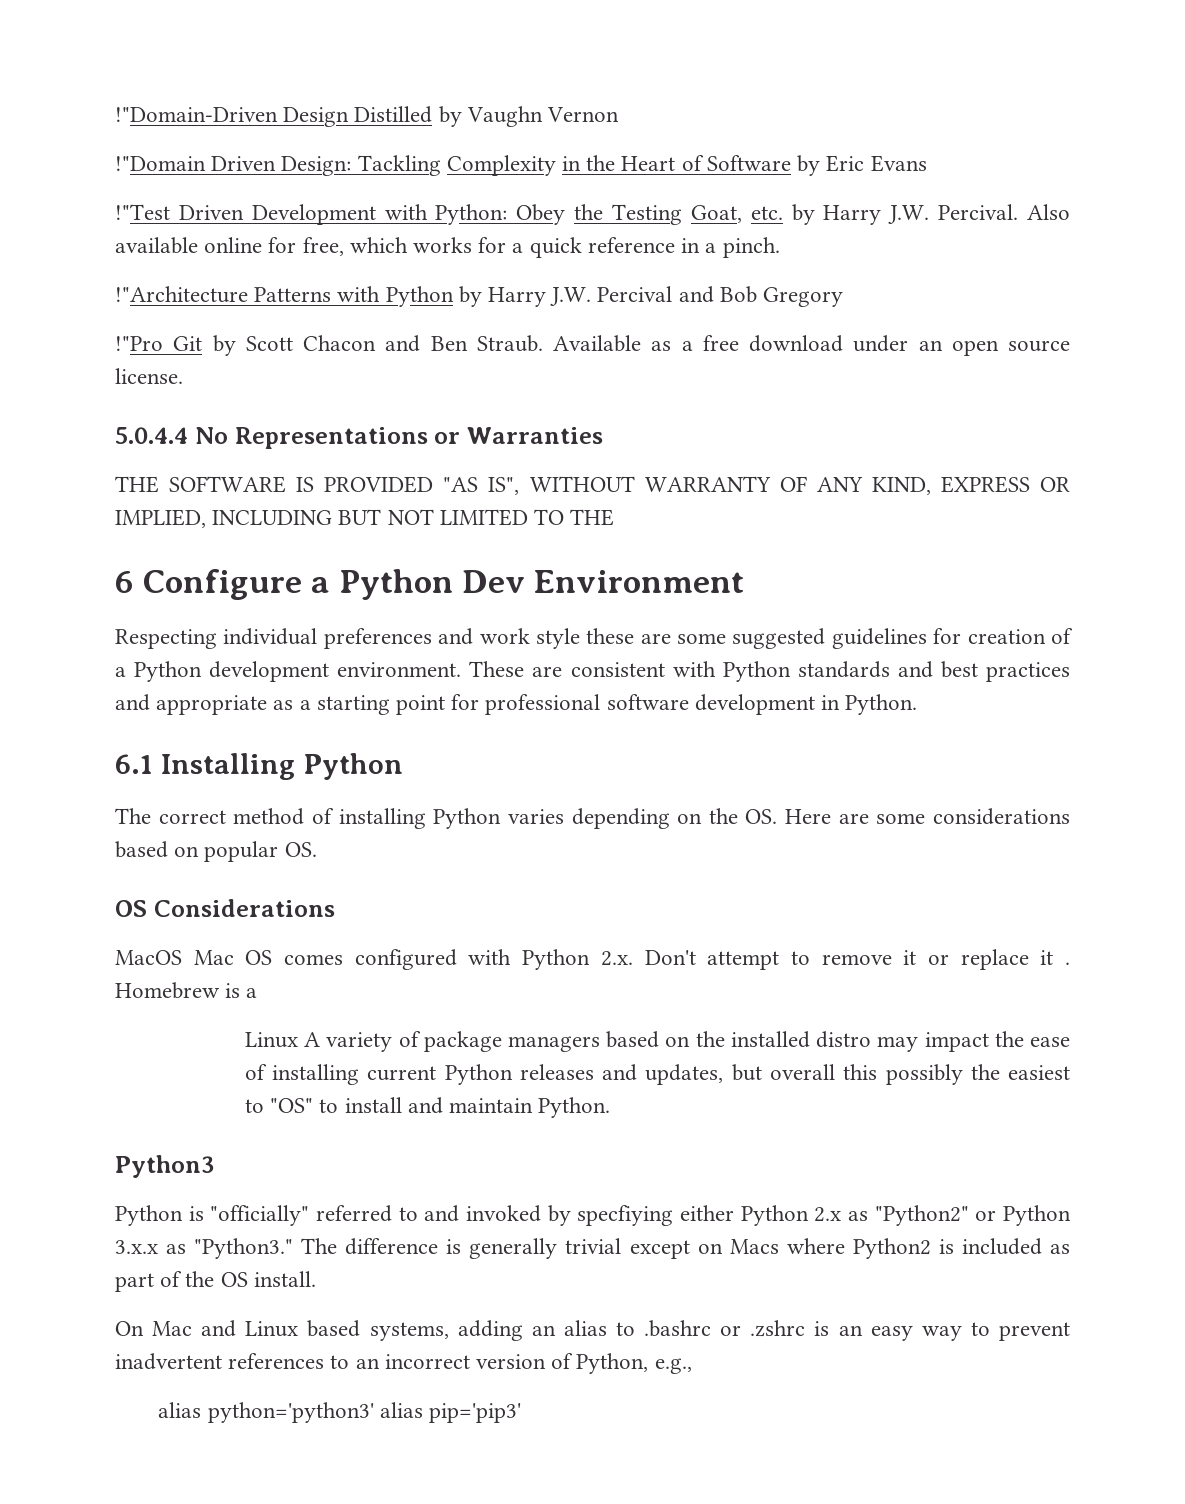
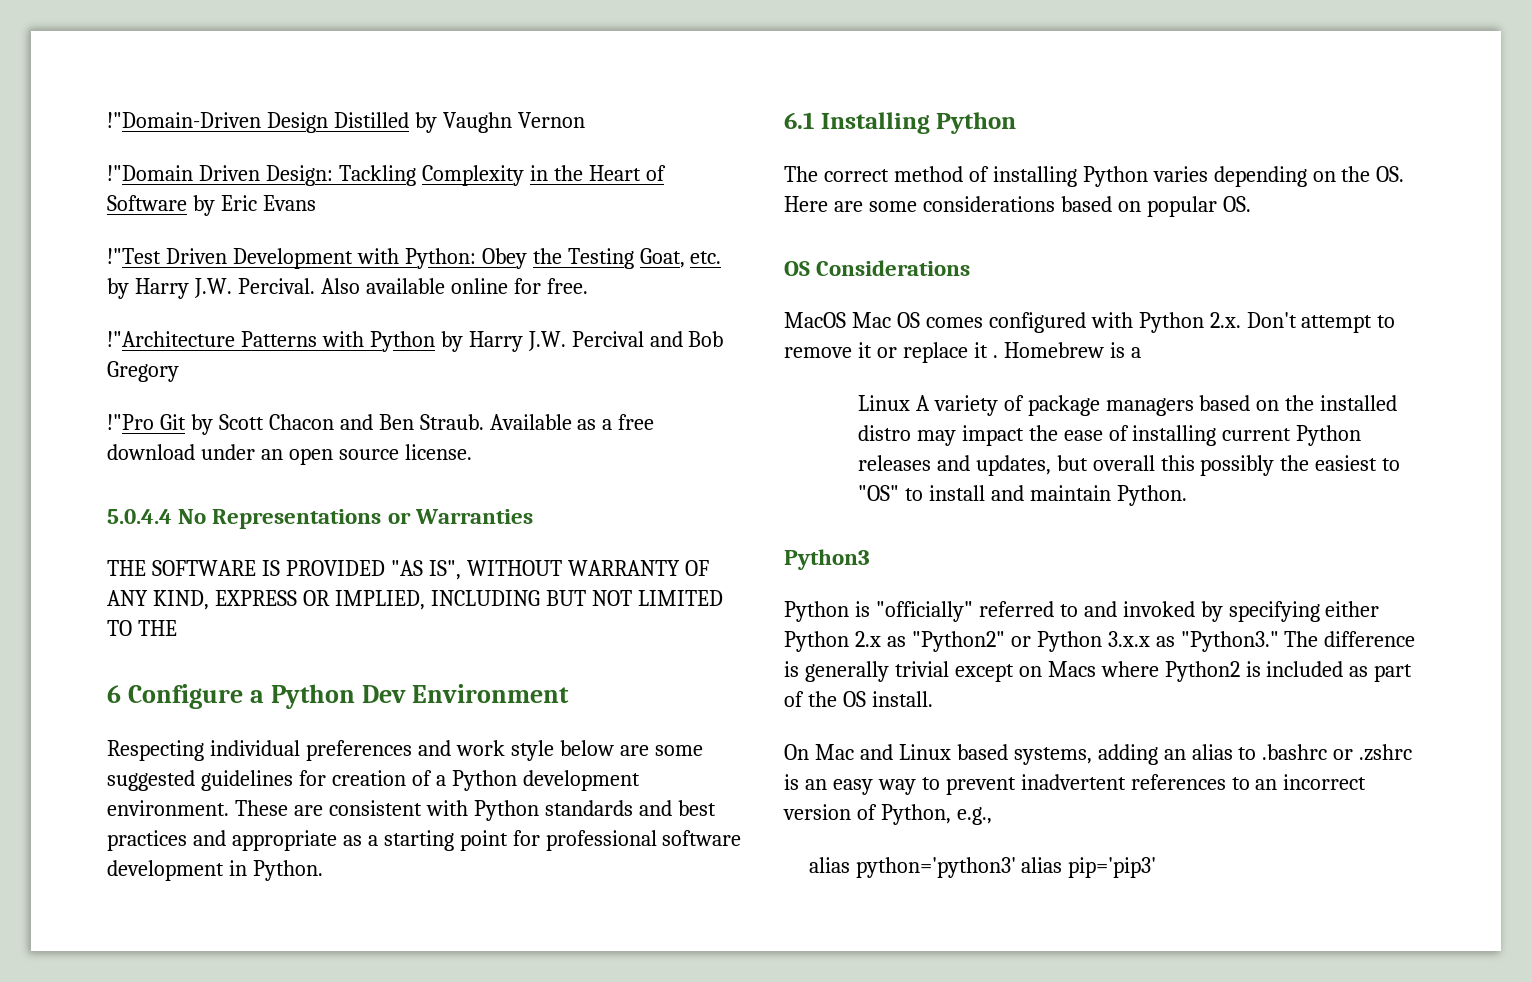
[302,237,780,258] free, which works for a quick reference in a pinch. -> [546,278,588,294] free.
[586,628,635,644] these -> [559,740,614,756] below
[577,1205,674,1226] specfiying -> [1228,601,1320,622] specifying

